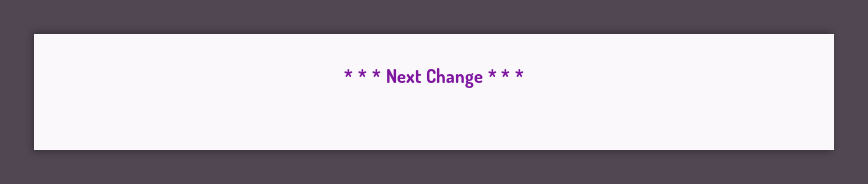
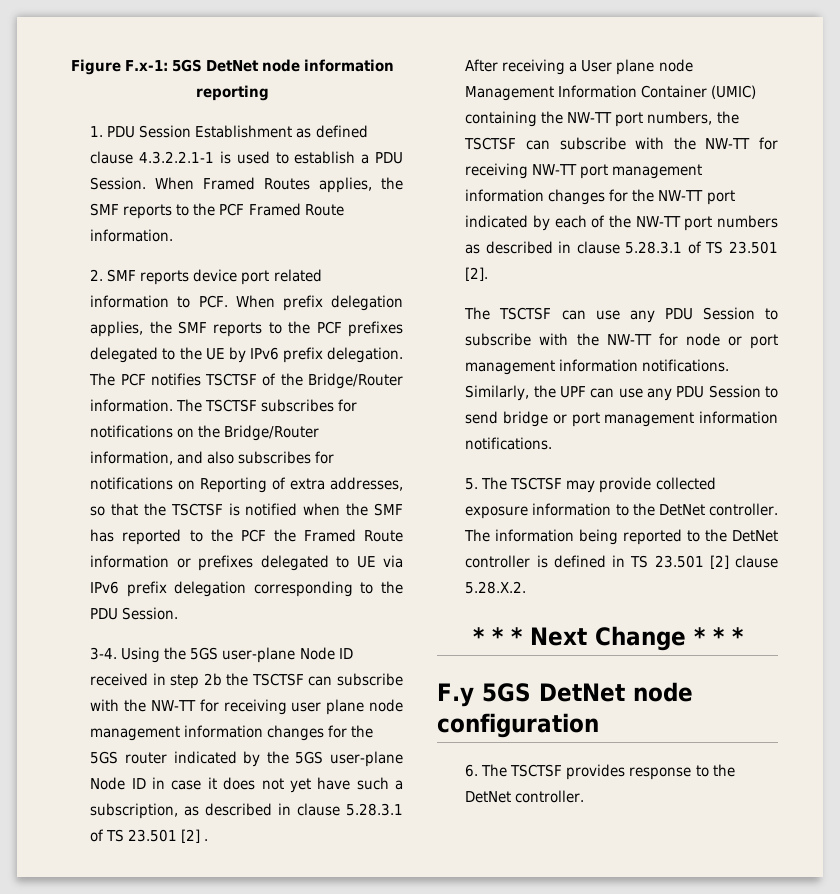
(343, 76) none -> [70,59,395,75] [196,85,269,101] [90,125,368,138] [90,151,404,164] [90,177,403,193] [90,203,344,219] [90,229,174,242] [90,269,322,285] [90,295,403,311] [90,321,403,337] [90,347,403,363] [89,373,403,389] [90,399,358,412] [90,425,320,441] [90,451,335,465] [90,477,403,493] [90,503,403,516] [90,529,403,545] [90,555,403,571] [90,581,403,597] [90,607,179,620] [90,647,353,663] [90,673,403,689] [90,699,403,715] [90,725,374,741] [90,751,404,767] [90,777,403,793] [90,803,403,819] [90,829,209,843] [465,59,693,75] [465,85,757,101] [465,111,739,127] [464,137,778,150] [465,163,703,179] [465,189,735,205] [465,215,778,231] [465,241,778,254] [465,267,489,281] [464,307,778,323] [465,333,778,349] [465,359,730,375] [465,385,778,401] [465,411,778,427] [465,437,553,450] [465,477,716,493] [465,503,779,519] [464,529,778,545] [465,555,778,569] [465,581,527,594] Figure F.x-1: 5GS DetNet node information reporting // 1. PDU Session Establishment as defined clause 4.3.2.2.1-1 is used to establish a PDU Session. When Framed Routes applies, the SMF reports to the PCF Framed Route information. // 2. SMF reports device port related information to PCF. When prefix delegation applies, the SMF reports to the PCF prefixes delegated to the UE by IPv6 prefix delegation. The PCF notifies TSCTSF of the Bridge/Router information. The TSCTSF subscribes for notifications on the Bridge/Router information, and also subscribes for notifications on Reporting of extra addresses, so that the TSCTSF is notified when the SMF has reported to the PCF the Framed Route information or prefixes delegated to UE via IPv6 prefix delegation corresponding to the PDU Session. // 3-4. Using the 5GS user-plane Node ID received in step 2b the TSCTSF can subscribe with the NW-TT for receiving user plane node management information changes for the 5GS router indicated by the 5GS user-plane Node ID in case it does not yet have such a subscription, as described in clause 5.28.3.1 of TS 23.501 [2] . // After receiving a User plane node Management Information Container (UMIC) containing the NW-TT port numbers, the TSCTSF can subscribe with the NW-TT for receiving NW-TT port management information changes for the NW-TT port indicated by each of the NW-TT port numbers as described in clause 5.28.3.1 of TS 23.501 [2]. // The TSCTSF can use any PDU Session to subscribe with the NW-TT for node or port management information notifications. Similarly, the UPF can use any PDU Session to send bridge or port management information notifications. // 5. The TSCTSF may provide collected exposure information to the DetNet controller. The information being reported to the DetNet controller is defined in TS 23.501 [2] clause 5.28.X.2. //
(525, 76) none -> [437,682,693,707] [437,713,599,738] [465,764,735,780] [465,790,585,803] // F.y 5GS DetNet node configuration // 6. The TSCTSF provides response to the DetNet controller.

